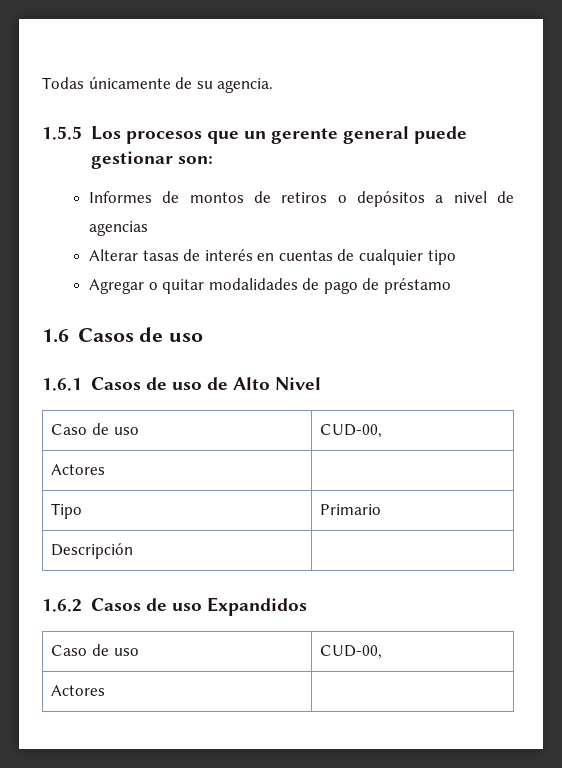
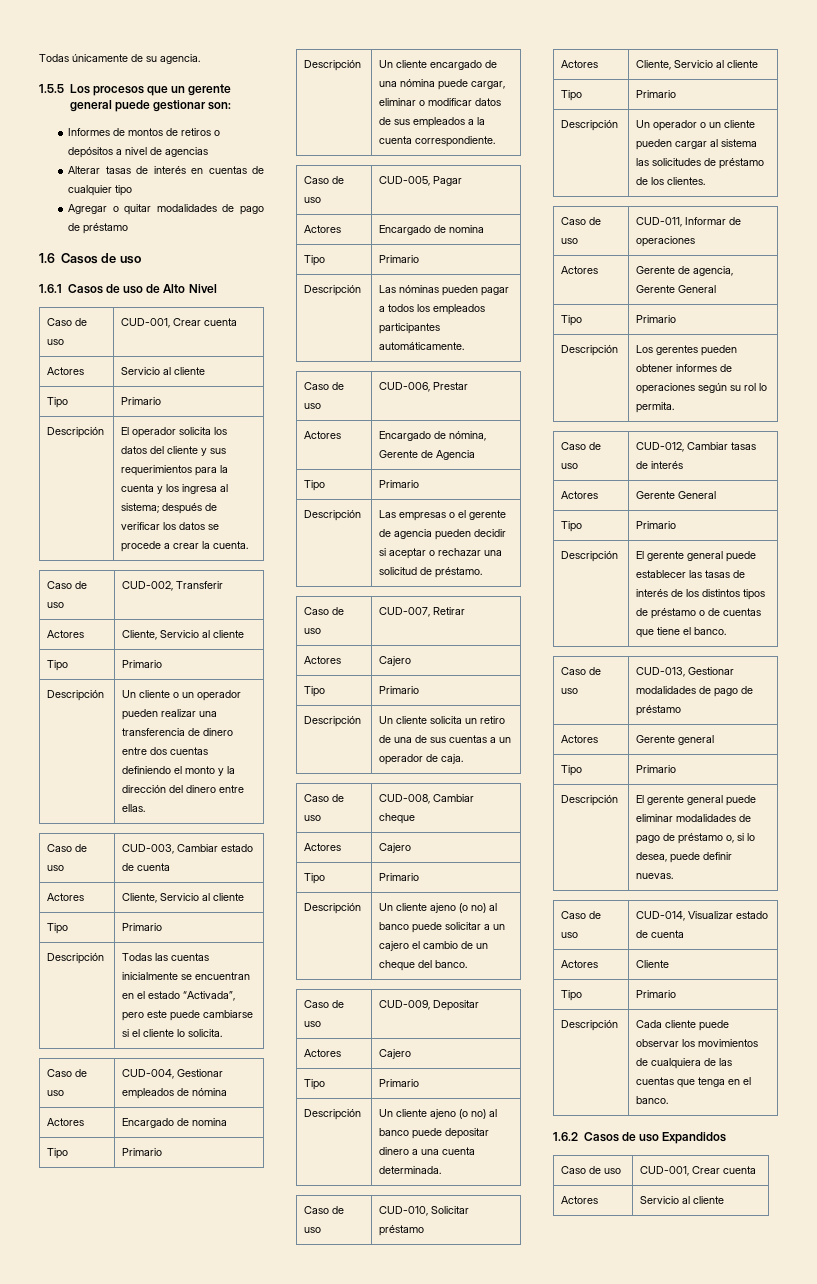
[320,424,383,438] [51,464,106,475] [51,503,83,519] [320,504,382,515] [51,543,134,559] CUD-00, // Actores | // Tipo | Primario // Descripción | -> [121,318,238,328] [47,367,85,375] [121,367,206,375] [47,397,69,408] [121,397,162,405] [47,427,105,438] [121,427,228,438] [121,446,227,456] [121,465,229,476] [121,484,229,494] [121,503,218,514] [121,522,220,530] [121,541,249,552] [47,581,88,589] [47,602,65,608] [122,581,224,591] [47,630,85,638] [122,630,245,640] [47,660,69,671] [122,660,163,668] [47,690,105,701] [122,690,242,701] [122,709,218,720] [122,728,234,736] [122,747,209,755] [122,766,236,776] [122,785,245,793] [122,804,146,812] [47,844,88,852] [47,865,65,871] [122,844,254,854] [122,863,171,871] [47,893,85,901] [122,893,245,903] [47,923,69,934] [122,923,163,931] [47,953,105,964] [122,953,210,961] [122,972,251,980] [122,991,236,1001] [122,1010,254,1021] [122,1029,223,1037] [47,1069,88,1077] [47,1090,65,1096] [122,1069,224,1079] [122,1088,228,1099] [47,1118,85,1126] [122,1118,228,1128] [47,1148,69,1159] [122,1148,163,1156] [304,60,362,71] [379,60,498,70] [379,79,506,90] [379,98,502,106] [379,117,486,128] [379,136,496,147] [304,176,345,184] [304,197,322,203] [379,176,463,186] [304,225,342,233] [379,225,485,235] [304,255,326,266] [379,255,420,263] [304,285,362,296] [379,285,510,296] [379,304,486,315] [379,323,441,334] [379,342,465,350] [304,382,345,390] [304,403,322,409] [379,382,469,392] [304,431,342,439] [379,431,487,441] [379,450,476,460] [304,480,326,491] [379,480,420,488] [304,510,362,521] [379,510,507,521] [379,529,507,540] [379,548,503,559] [379,567,483,578] [304,607,345,615] [304,628,322,634] [379,607,466,617] [304,656,342,664] [379,656,412,666] [304,686,326,697] [379,686,420,694] [304,716,362,727] [379,716,506,724] [379,735,512,743] [379,754,464,765] [304,794,345,802] [304,815,322,821] [379,794,475,804] [379,813,416,824] [304,843,342,851] [379,843,412,853] [304,873,326,884] [379,873,420,881] [304,903,362,914] [379,903,498,913] [379,922,506,933] [379,941,489,951] [379,960,468,971] [304,1000,345,1008] [304,1021,322,1027] [379,1000,480,1011] [304,1049,342,1057] [379,1049,412,1059] [304,1079,326,1090] [379,1079,420,1087] [304,1109,362,1120] [379,1109,498,1119] [379,1128,490,1139] [379,1147,476,1155] [379,1166,442,1174] [304,1206,345,1214] [304,1227,322,1233] [379,1206,470,1216] [379,1225,425,1236] [561,60,599,68] [636,60,759,70] [561,90,583,101] [636,90,677,98] [561,120,619,131] [636,120,756,131] [636,139,758,150] [636,158,765,169] [636,177,706,185] [561,217,602,225] [561,238,579,244] [636,217,742,227] [636,236,696,247] [561,266,599,274] [636,266,734,276] [636,285,717,293] [561,315,583,326] [636,315,677,323] [561,345,619,356] [636,345,738,356] [636,364,733,372] [636,383,768,394] [636,402,675,413] [561,442,602,450] [561,463,579,469] [636,442,757,452] [636,461,684,469] [561,491,599,499] [636,491,717,499] [561,521,583,532] [636,521,677,529] [561,551,619,562] [636,551,757,562] [636,570,746,578] [636,589,766,600] [636,608,762,619] [636,627,727,638] [561,667,602,675] [561,688,579,694] [636,667,735,677] [636,686,754,697] [636,705,682,716] [561,735,599,743] [636,735,715,745] [561,765,583,776] [636,765,677,773] [561,795,619,806] [636,795,757,806] [636,814,752,822] [636,833,756,844] [636,852,733,863] [636,873,674,879] [561,911,602,919] [561,932,579,938] [636,911,769,921] [636,930,685,938] [561,960,599,968] [636,960,670,968] [561,990,583,1001] [636,990,677,998] [561,1020,619,1031] [636,1020,730,1031] [636,1039,759,1047] [636,1058,733,1069] [636,1077,752,1088] [636,1096,669,1104] CUD-001, Crear cuenta // Actores | Servicio al cliente // Tipo | Primario // Descripción | El operador solicita los datos del cliente y sus requerimientos para la cuenta y los ingresa al sistema; después de verificar los datos se procede a crear la cuenta. // Caso de uso | CUD-002, Transferir // Actores | Cliente, Servicio al cliente // Tipo | Primario // Descripción | Un cliente o un operador pueden realizar una transferencia de dinero entre dos cuentas definiendo el monto y la dirección del dinero entre ellas. // Caso de uso | CUD-003, Cambiar estado de cuenta // Actores | Cliente, Servicio al cliente // Tipo | Primario // Descripción | Todas las cuentas inicialmente se encuentran en el estado “Activada”, pero este puede cambiarse si el cliente lo solicita. // Caso de uso | CUD-004, Gestionar empleados de nómina // Actores | Encargado de nomina // Tipo | Primario // Descripción | Un cliente encargado de una nómina puede cargar, eliminar o modificar datos de sus empleados a la cuenta correspondiente. // Caso de uso | CUD-005, Pagar // Actores | Encargado de nomina // Tipo | Primario // Descripción | Las nóminas pueden pagar a todos los empleados participantes automáticamente. // Caso de uso | CUD-006, Prestar // Actores | Encargado de nómina, Gerente de Agencia // Tipo | Primario // Descripción | Las empresas o el gerente de agencia pueden decidir si aceptar o rechazar una solicitud de préstamo. // Caso de uso | CUD-007, Retirar // Actores | Cajero // Tipo | Primario // Descripción | Un cliente solicita un retiro de una de sus cuentas a un operador de caja. // Caso de uso | CUD-008, Cambiar cheque // Actores | Cajero // Tipo | Primario // Descripción | Un cliente ajeno (o no) al banco puede solicitar a un cajero el cambio de un cheque del banco. // Caso de uso | CUD-009, Depositar // Actores | Cajero // Tipo | Primario // Descripción | Un cliente ajeno (o no) al banco puede depositar dinero a una cuenta determinada. // Caso de uso | CUD-010, Solicitar préstamo // Actores | Cliente, Servicio al cliente // Tipo | Primario // Descripción | Un operador o un cliente pueden cargar al sistema las solicitudes de préstamo de los clientes. // Caso de uso | CUD-011, Informar de operaciones // Actores | Gerente de agencia, Gerente General // Tipo | Primario // Descripción | Los gerentes pueden obtener informes de operaciones según su rol lo permita. // Caso de uso | CUD-012, Cambiar tasas de interés // Actores | Gerente General // Tipo | Primario // Descripción | El gerente general puede establecer las tasas de interés de los distintos tipos de préstamo o de cuentas que tiene el banco. // Caso de uso | CUD-013, Gestionar modalidades de pago de préstamo // Actores | Gerente general // Tipo | Primario // Descripción | El gerente general puede eliminar modalidades de pago de préstamo o, si lo desea, puede definir nuevas. // Caso de uso | CUD-014, Visualizar estado de cuenta // Actores | Cliente // Tipo | Primario // Descripción | Cada cliente puede observar los movimientos de cualquiera de las cuentas que tenga en el banco.
[320,645,383,659] [51,685,106,696] CUD-00, // Actores | -> [640,1166,757,1176] [561,1196,599,1204] [640,1196,725,1204] CUD-001, Crear cuenta // Actores | Servicio al cliente

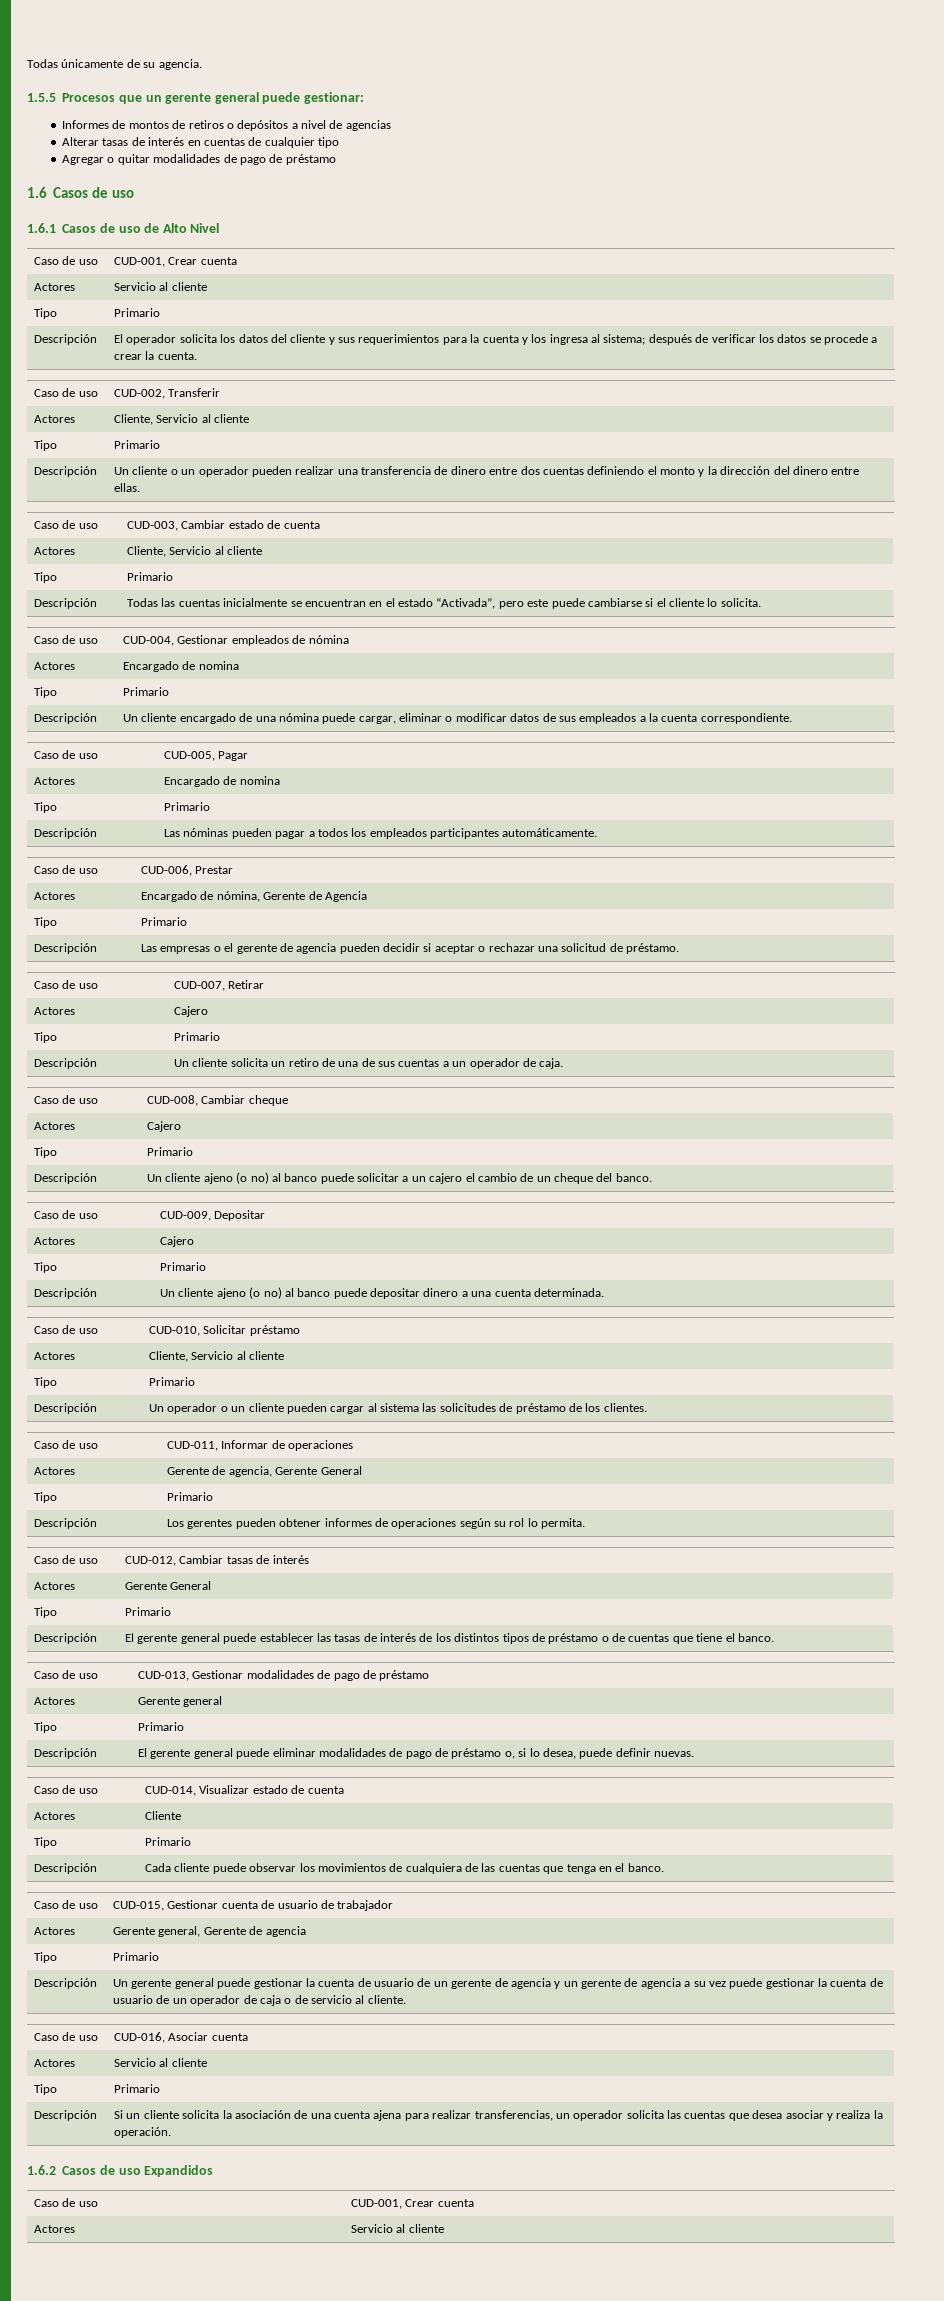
[69,84,144,96] Los procesos -> [62,93,116,102] Procesos
[152,100,232,112] gestionar son: -> [304,92,365,104] gestionar:
(669, 1100) none -> [34,1900,98,1909] [113,1900,394,1911] [34,1927,76,1935] [113,1926,306,1937] [34,1952,58,1963] [113,1952,160,1961] [34,1978,98,1989] [113,1978,883,1989] [113,1995,406,2006] [34,2032,98,2041] [114,2032,248,2043] [34,2059,76,2067] [114,2058,207,2067] [34,2084,58,2095] [114,2084,161,2093] [34,2110,98,2121] [114,2110,883,2121] [114,2127,172,2138] // Caso de uso | CUD-015, Gestionar cuenta de usuario de trabajador // Actores | Gerente general, Gerente de agencia // Tipo | Primario // Descripción | Un gerente general puede gestionar la cuenta de usuario de un gerente de agencia y un gerente de agencia a su vez puede gestionar la cuenta de usuario de un operador de caja o de servicio al cliente. // Caso de uso | CUD-016, Asociar cuenta // Actores | Servicio al cliente // Tipo | Primario // Descripción | Si un cliente solicita la asociación de una cuenta ajena para realizar transferencias, un operador solicita las cuentas que desea asociar y realiza la operación.

